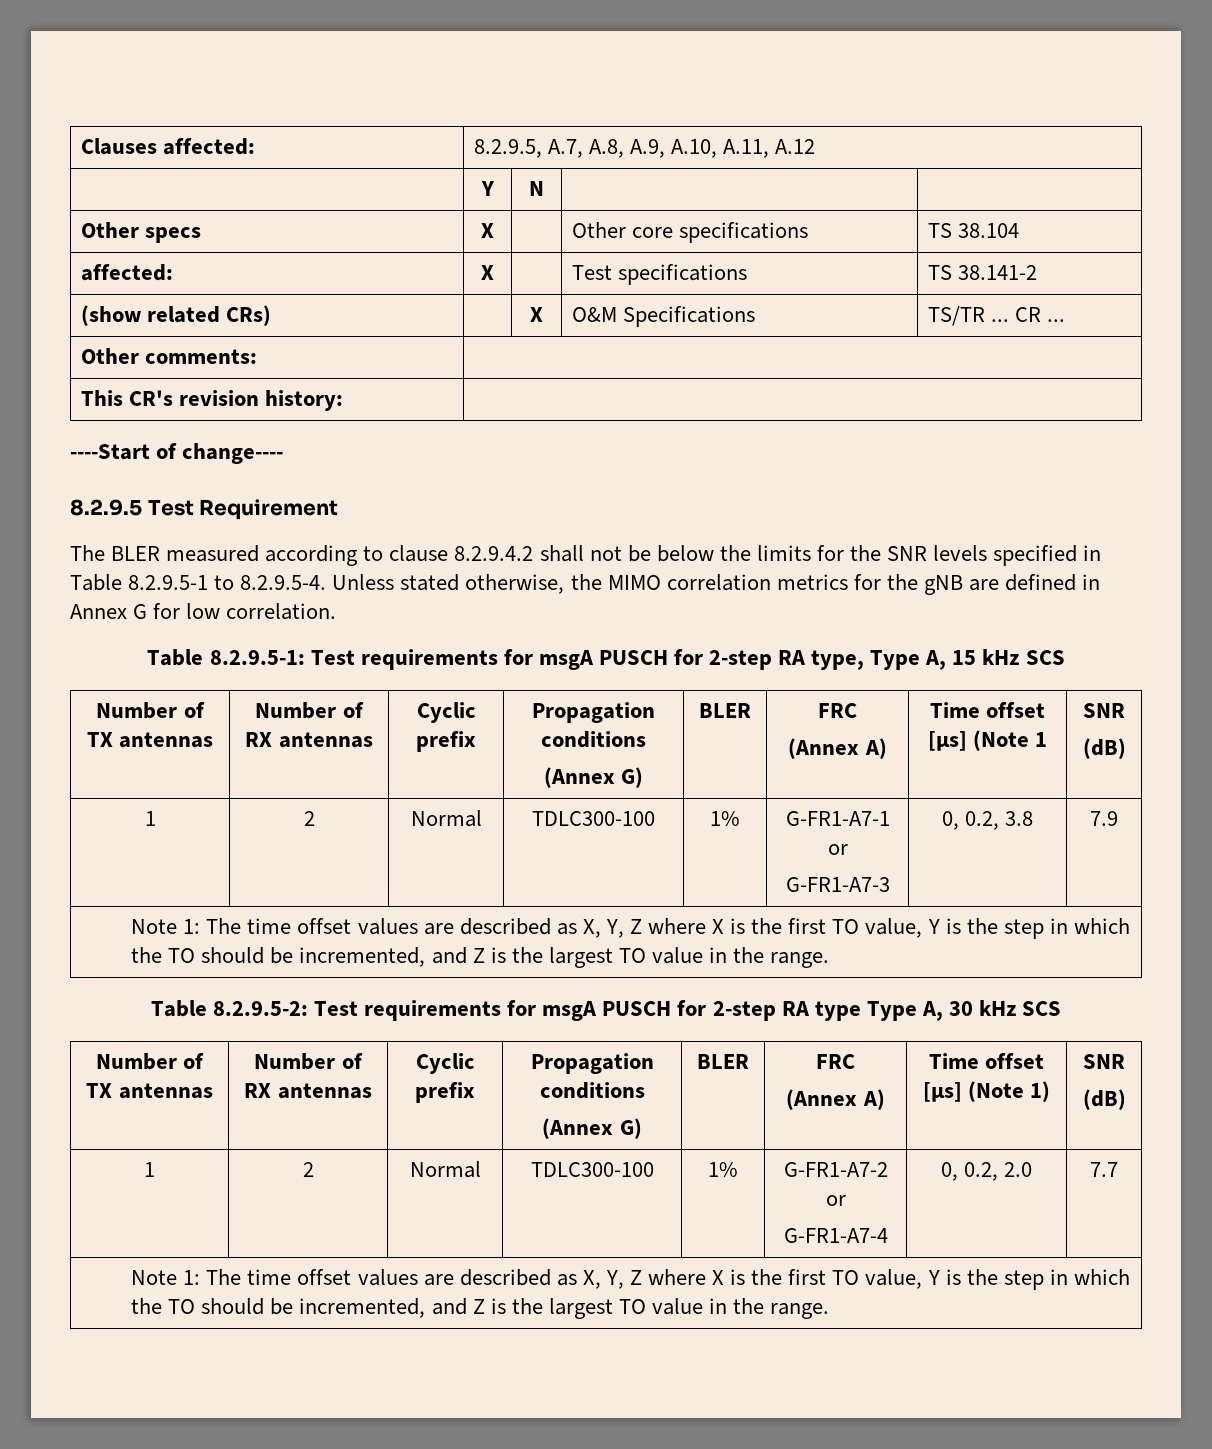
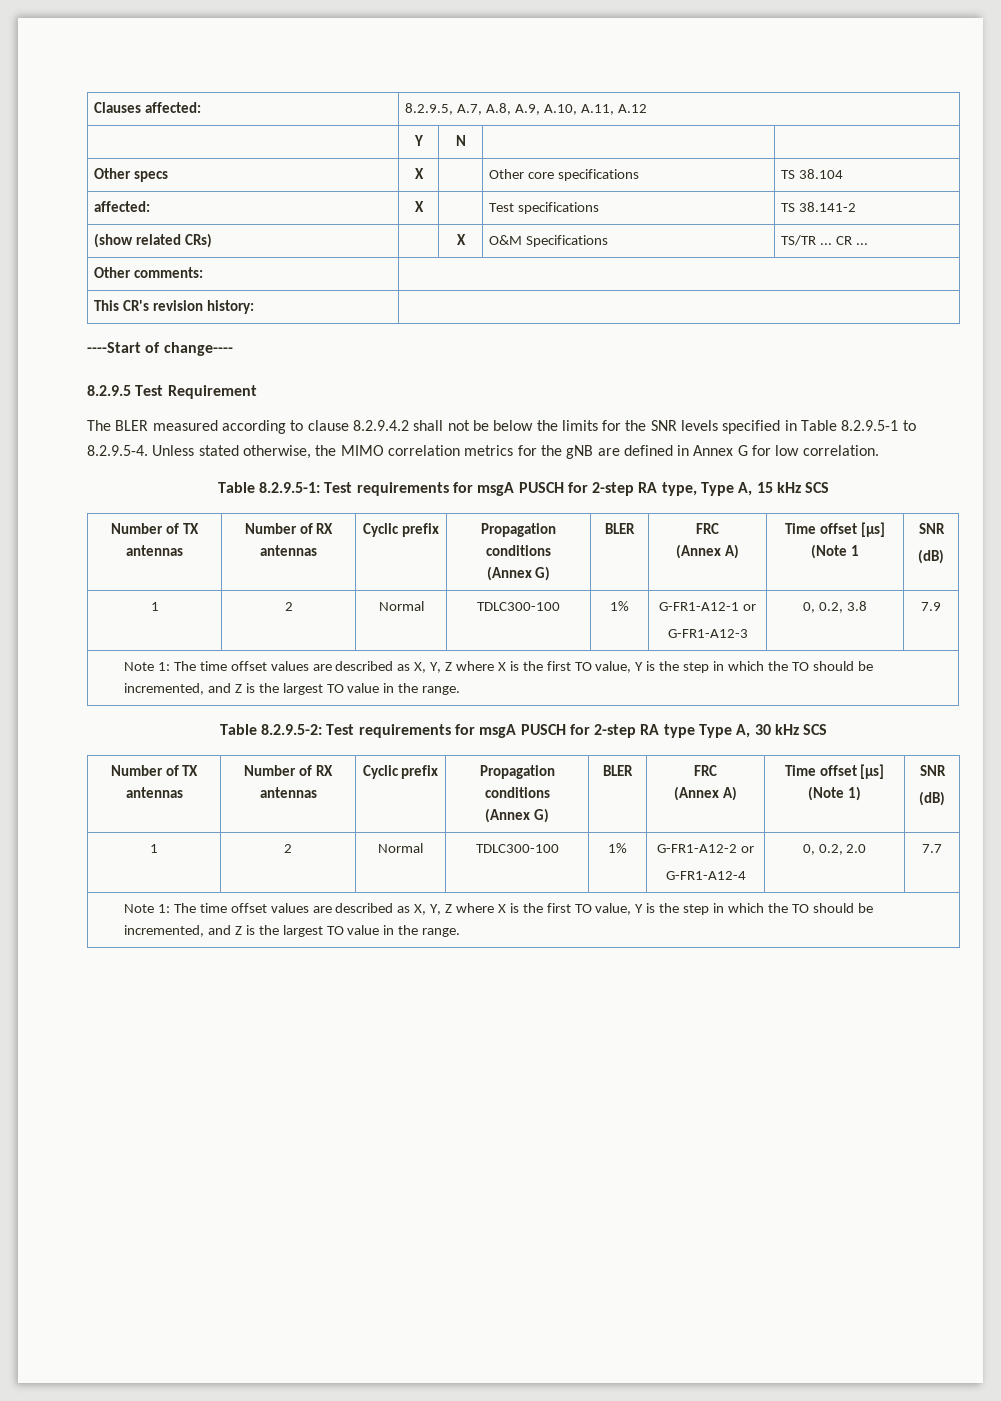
[785,811,890,826] [827,844,848,855] [785,877,890,892] G-FR1-A7-1 or // G-FR1-A7-3 -> [659,602,756,611] [667,629,748,638] G-FR1-A12-1 or // G-FR1-A12-3
[783,1162,888,1177] [825,1195,846,1206] [783,1228,888,1243] G-FR1-A7-2 or // G-FR1-A7-4 -> [657,844,754,853] [665,871,746,880] G-FR1-A12-2 or // G-FR1-A12-4

